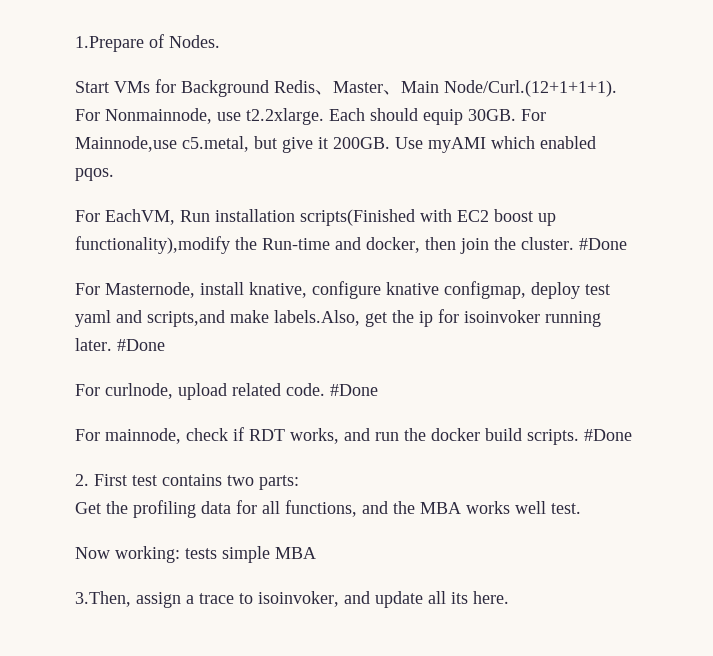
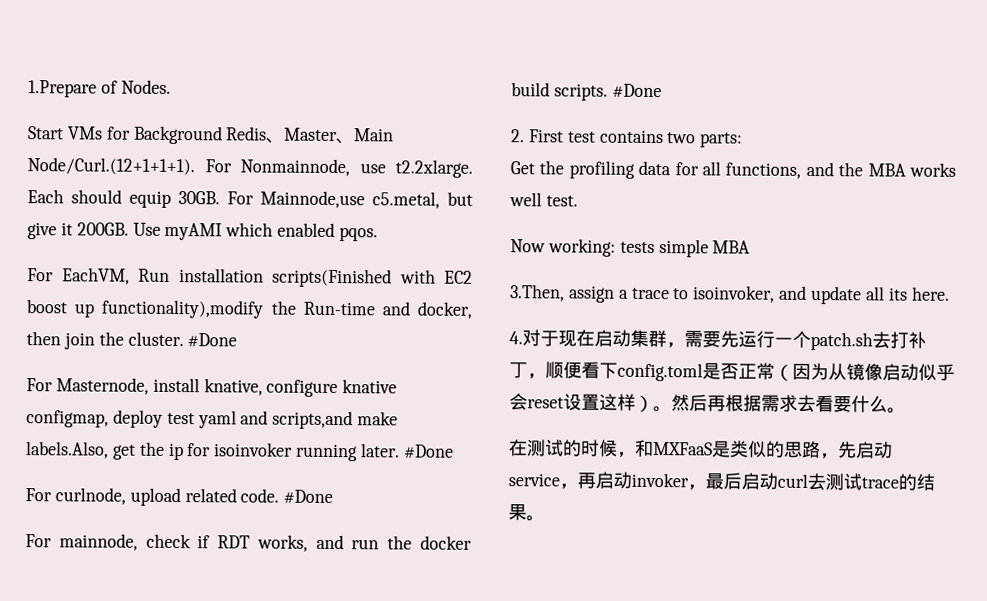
(509, 597) none -> [509,329,927,351] [509,361,955,382] [509,393,906,414] [509,439,893,460] [508,471,935,491] [508,504,545,522] // 4.对于现在启动集群，需要先运行一个patch.sh去打补丁，顺便看下config.toml是否正常（因为从镜像启动似乎会reset设置这样）。然后再根据需求去看要什么。 // 在测试的时候，和MXFaaS是类似的思路，先启动service，再启动invoker，最后启动curl去测试trace的结果。

